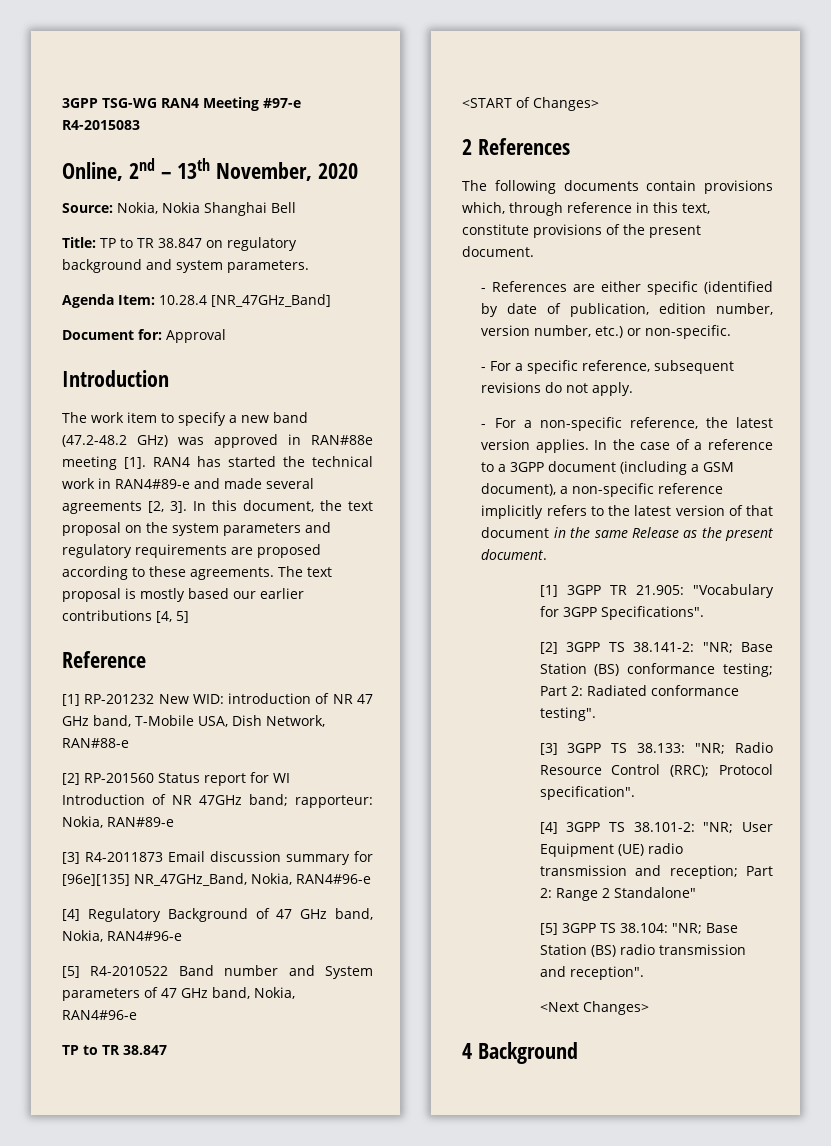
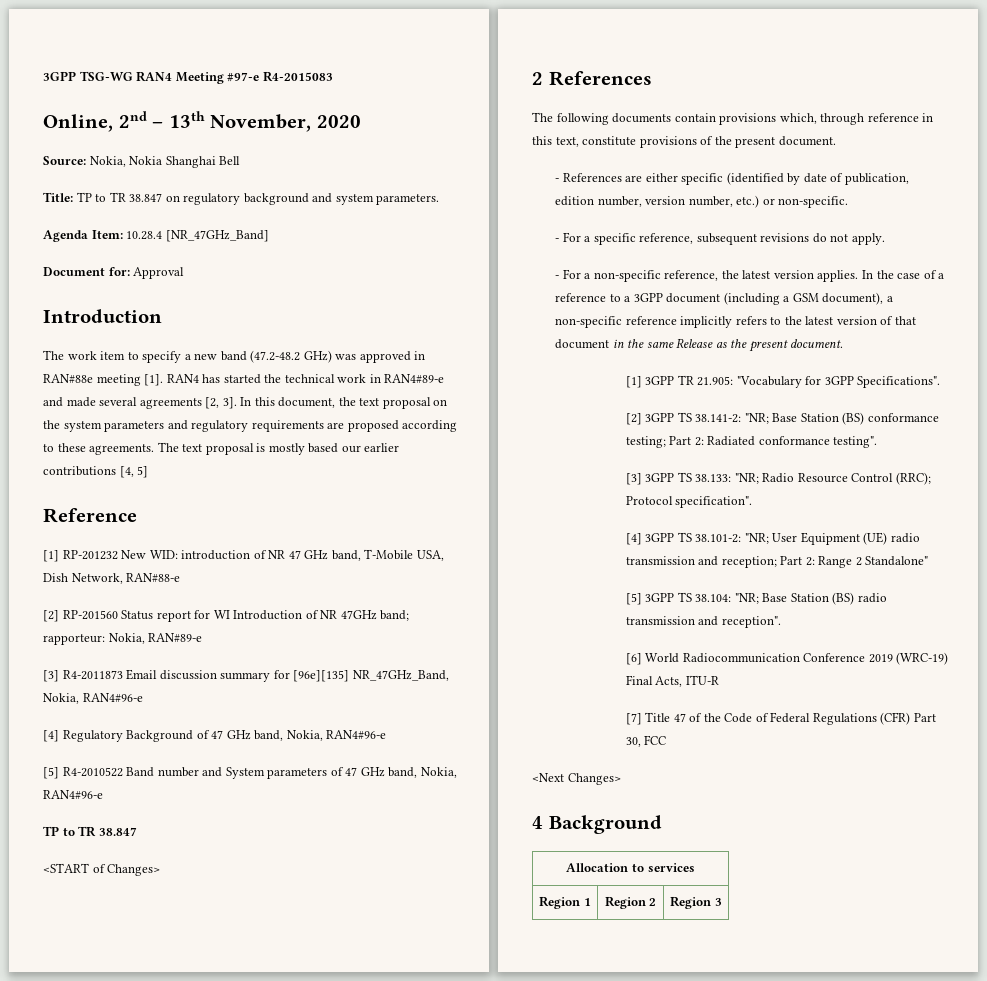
[539,1001,649,1015] [462,1042,578,1064] <Next Changes> // 4 Background -> [625,652,949,665] [625,675,719,687] [625,712,936,725] [625,735,667,747] [532,773,621,785] [532,815,662,834] [566,863,695,872] [539,896,591,909] [604,896,657,909] [670,896,722,909] [6] World Radiocommunication Conference 2019 (WRC-19) Final Acts, ITU-R // [7] Title 47 of the Code of Federal Regulations (CFR) Part 30, FCC // <Next Changes> // 4 Background // Allocation to services // Region 1 | Region 2 | Region 3

